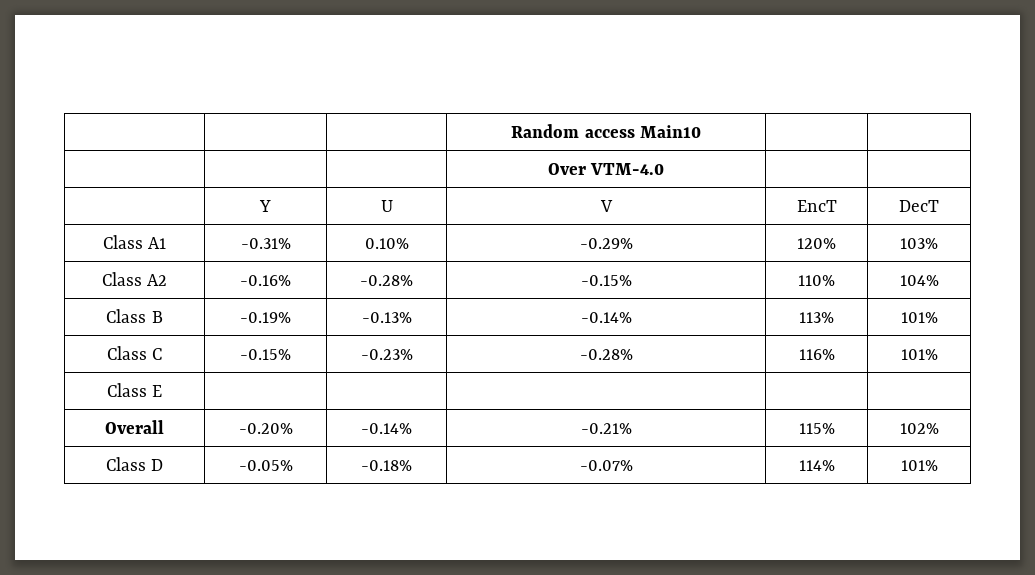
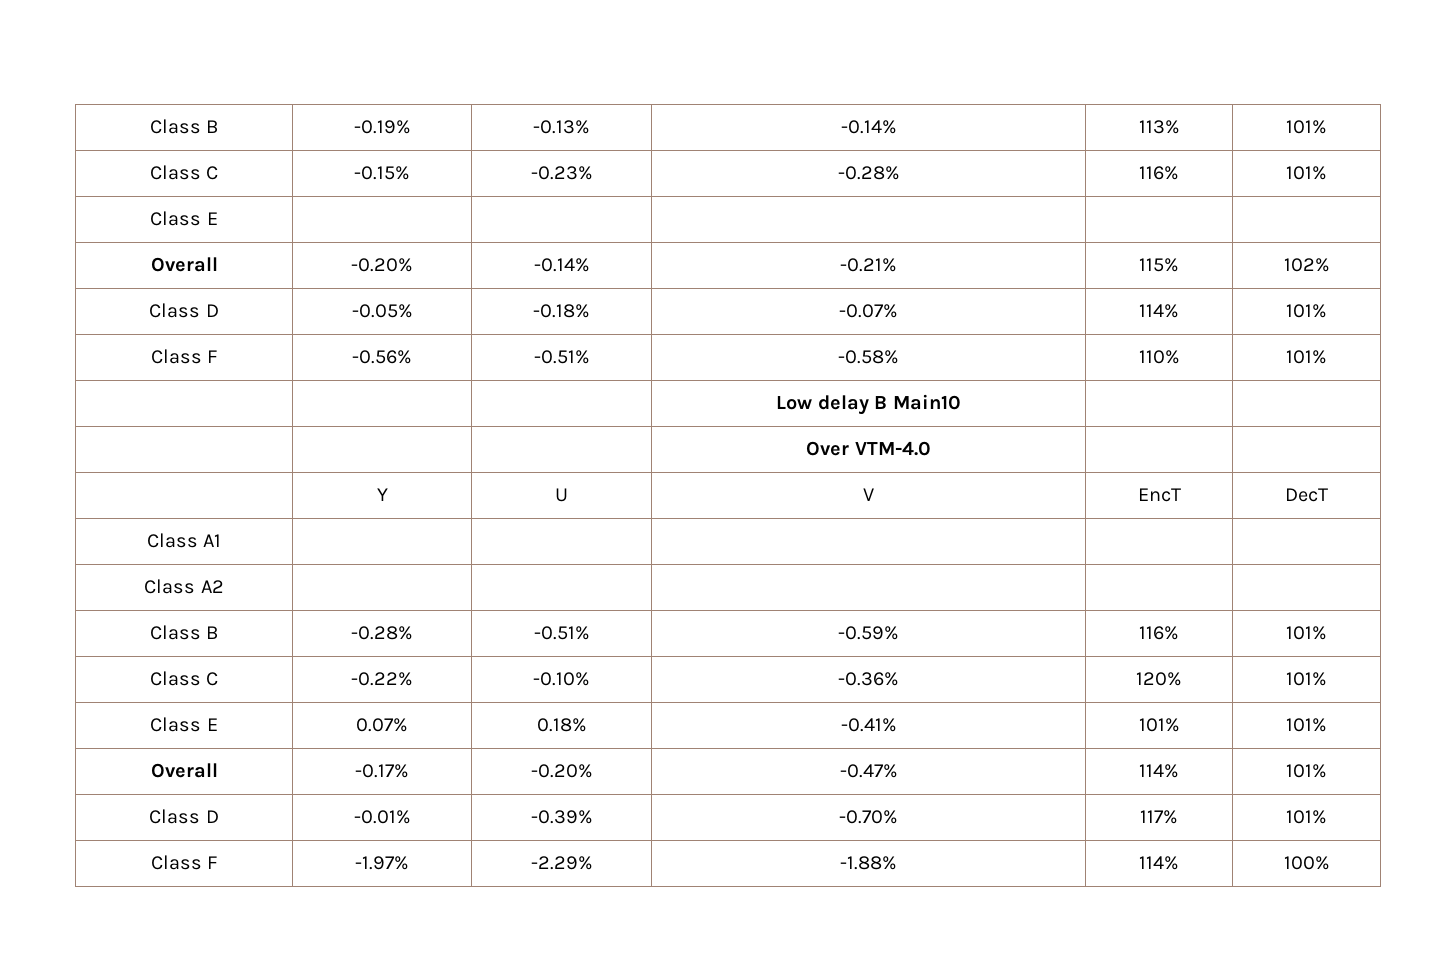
[511,124,701,138] [547,163,665,175] [259,200,271,212] [380,200,393,212] [599,200,613,212] [796,200,837,212] [899,200,939,212] [102,235,167,249] [240,238,291,249] [364,238,409,249] [579,238,633,249] [797,238,836,249] [900,238,938,249] [101,272,168,286] [240,275,291,286] [360,275,413,286] [580,275,632,286] [798,275,835,286] [899,275,939,286] | | | Random access Main10 | | // | | | Over VTM-4.0 | | // | Y | U | V | EncT | DecT // Class A1 | -0.31% | 0.10% | -0.29% | 120% | 103% // Class A2 | -0.16% | -0.28% | -0.15% | 110% | 104% // -> (149, 126) none
(938, 465) none -> [150,349,218,364] [352,350,412,364] [533,350,590,364] [838,350,899,364] [1138,350,1180,364] [1286,350,1327,364] [776,394,961,415] [806,441,931,456] [376,488,388,501] [555,488,568,502] [863,488,874,501] [1137,488,1181,502] [1285,488,1328,502] [146,533,222,548] [144,579,224,594] [149,625,219,640] [351,626,413,640] [533,626,590,640] [838,626,899,640] [1139,626,1179,640] [1286,626,1327,640] [149,671,219,686] [351,672,413,686] [533,672,590,686] [838,672,899,686] [1136,672,1182,686] [1286,672,1327,686] [150,717,218,732] [356,718,408,732] [536,718,587,732] [840,718,897,732] [1138,718,1180,732] [1286,718,1327,732] [150,763,218,778] [355,764,409,778] [530,764,593,778] [839,764,898,778] [1139,764,1179,778] [1286,764,1327,778] [149,809,219,824] [353,810,411,824] [530,810,593,824] [839,810,898,824] [1140,810,1178,824] [1286,810,1327,824] [150,855,218,870] [355,856,409,870] [530,856,593,870] [840,856,897,870] [1139,856,1179,870] [1283,856,1330,870] // Class F | -0.56% | -0.51% | -0.58% | 110% | 101% // | | | Low delay B Main10 | | // | | | Over VTM-4.0 | | // | Y | U | V | EncT | DecT // Class A1 | | | | | // Class A2 | | | | | // Class B | -0.28% | -0.51% | -0.59% | 116% | 101% // Class C | -0.22% | -0.10% | -0.36% | 120% | 101% // Class E | 0.07% | 0.18% | -0.41% | 101% | 101% // Overall | -0.17% | -0.20% | -0.47% | 114% | 101% // Class D | -0.01% | -0.39% | -0.70% | 117% | 101% // Class F | -1.97% | -2.29% | -1.88% | 114% | 100%

